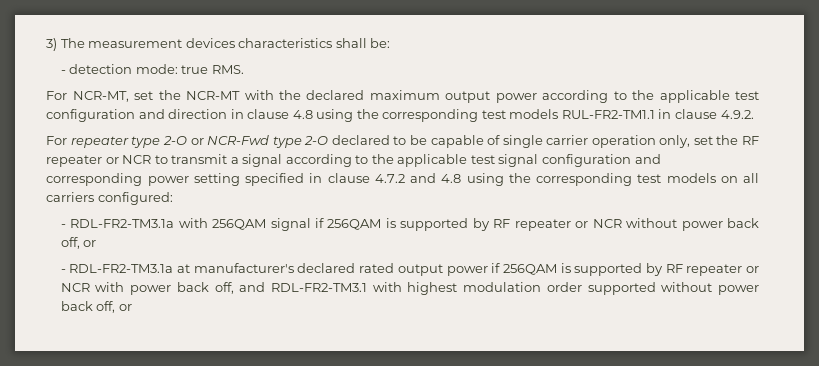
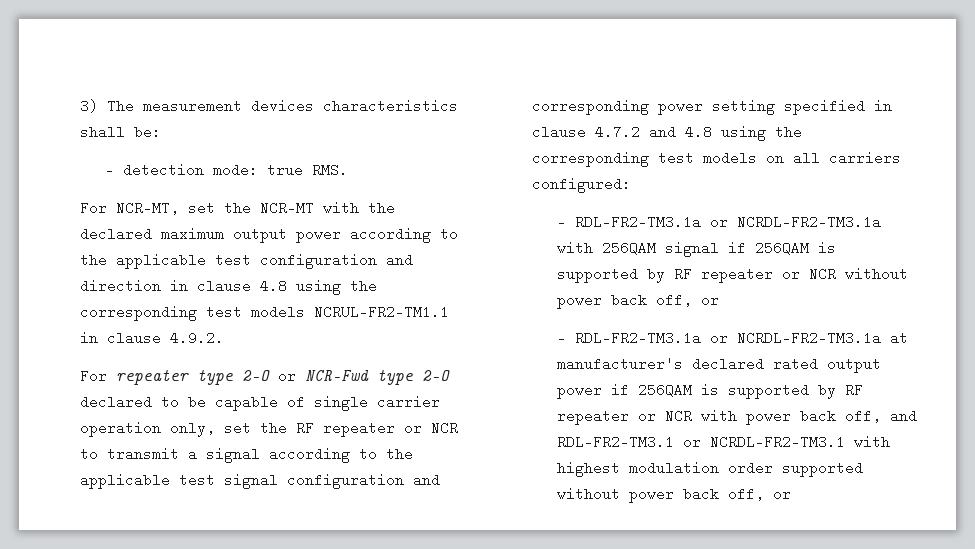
[561,110,655,119] RUL-FR2-TM1.1 -> [314,305,450,319] NCRUL-FR2-TM1.1
(175, 223) none -> [709,215,881,229] or NCRDL-FR2-TM3.1a
(174, 268) none -> [709,331,881,345] or NCRDL-FR2-TM3.1a
(368, 287) none -> [682,435,845,449] or NCRDL-FR2-TM3.1

